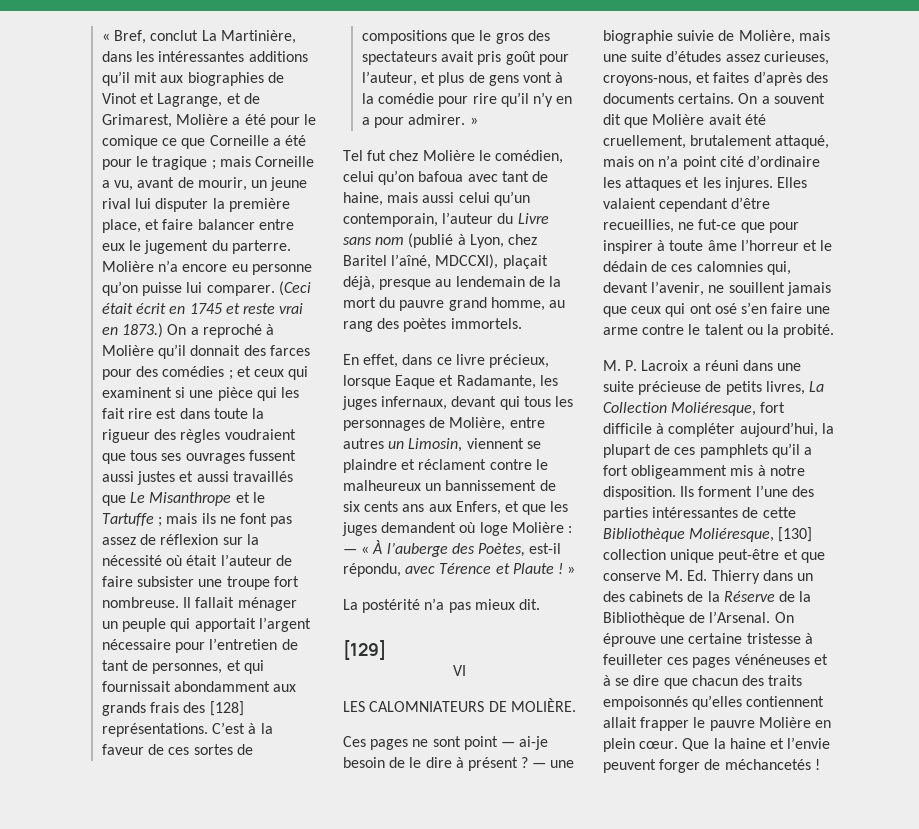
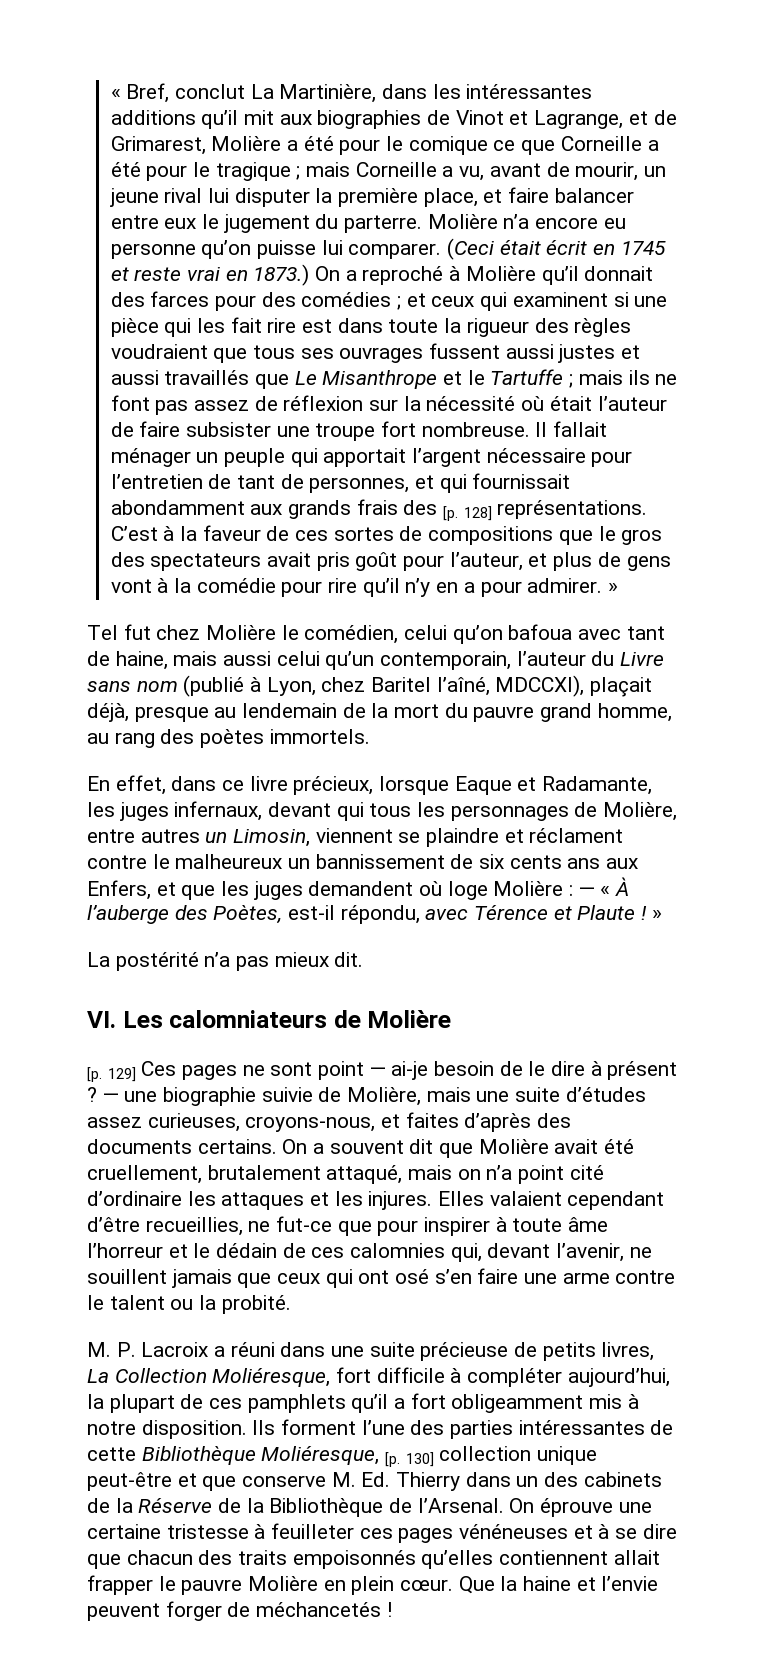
[209,701,244,716] [128] -> [443,506,492,521] [p. 128]
[343,640,386,660] [453,665,466,676] [343,698,576,712] [129] // VI // LES CALOMNIATEURS DE MOLIÈRE. // -> [87,1010,452,1028] [87,1067,136,1082] VI. Les calomniateurs de Molière // [p. 129]
[778,527,813,542] [130] -> [385,1452,434,1467] [p. 130]

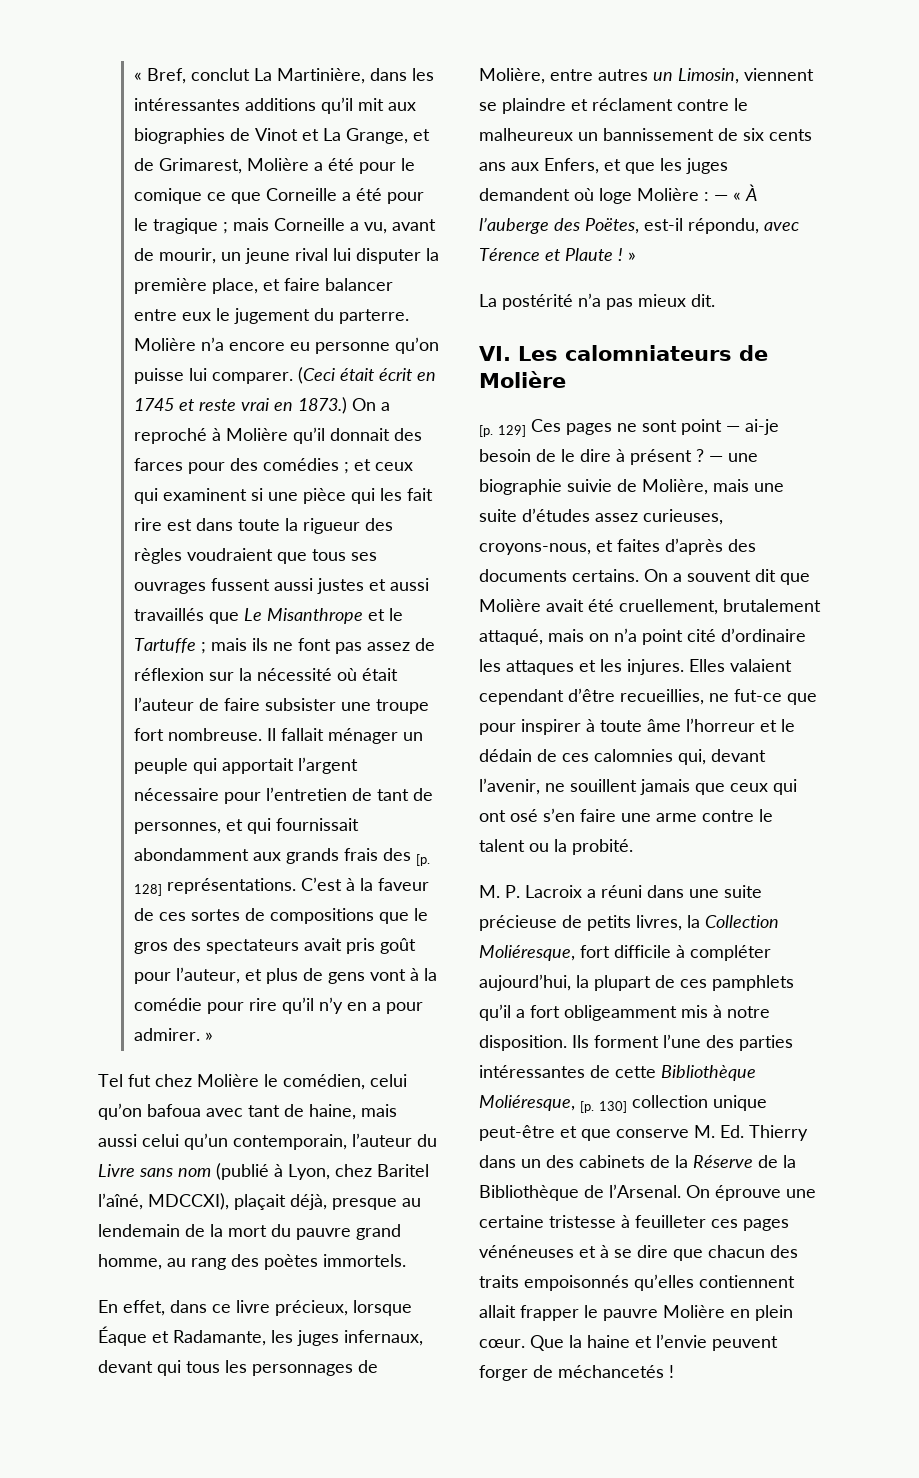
[534,110,624,129] Lagrange, -> [322,128,408,144] La Grange,
[454,776,512,795] Eaque -> [98,1326,147,1346] Éaque
[213,905,283,924] Poètes, -> [585,218,639,234] Poëtes,
[87,1369,109,1383] La -> [687,915,700,928] la

